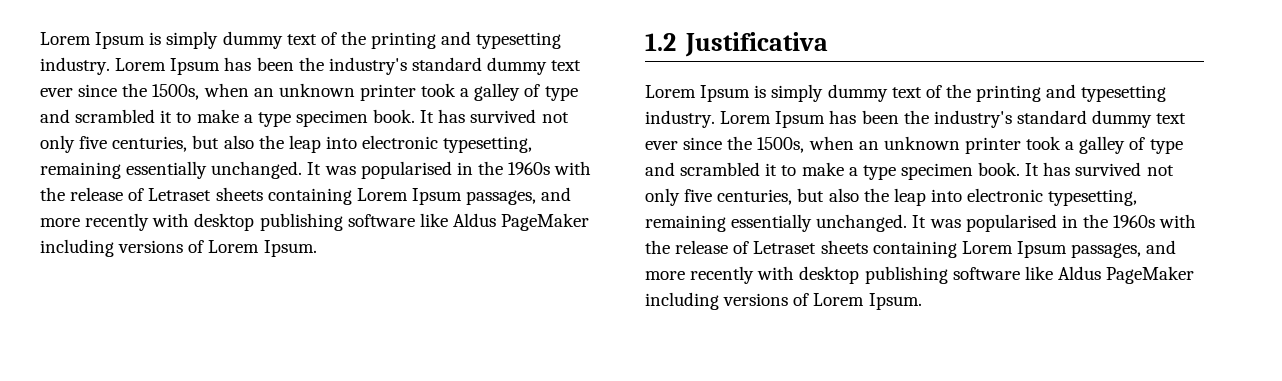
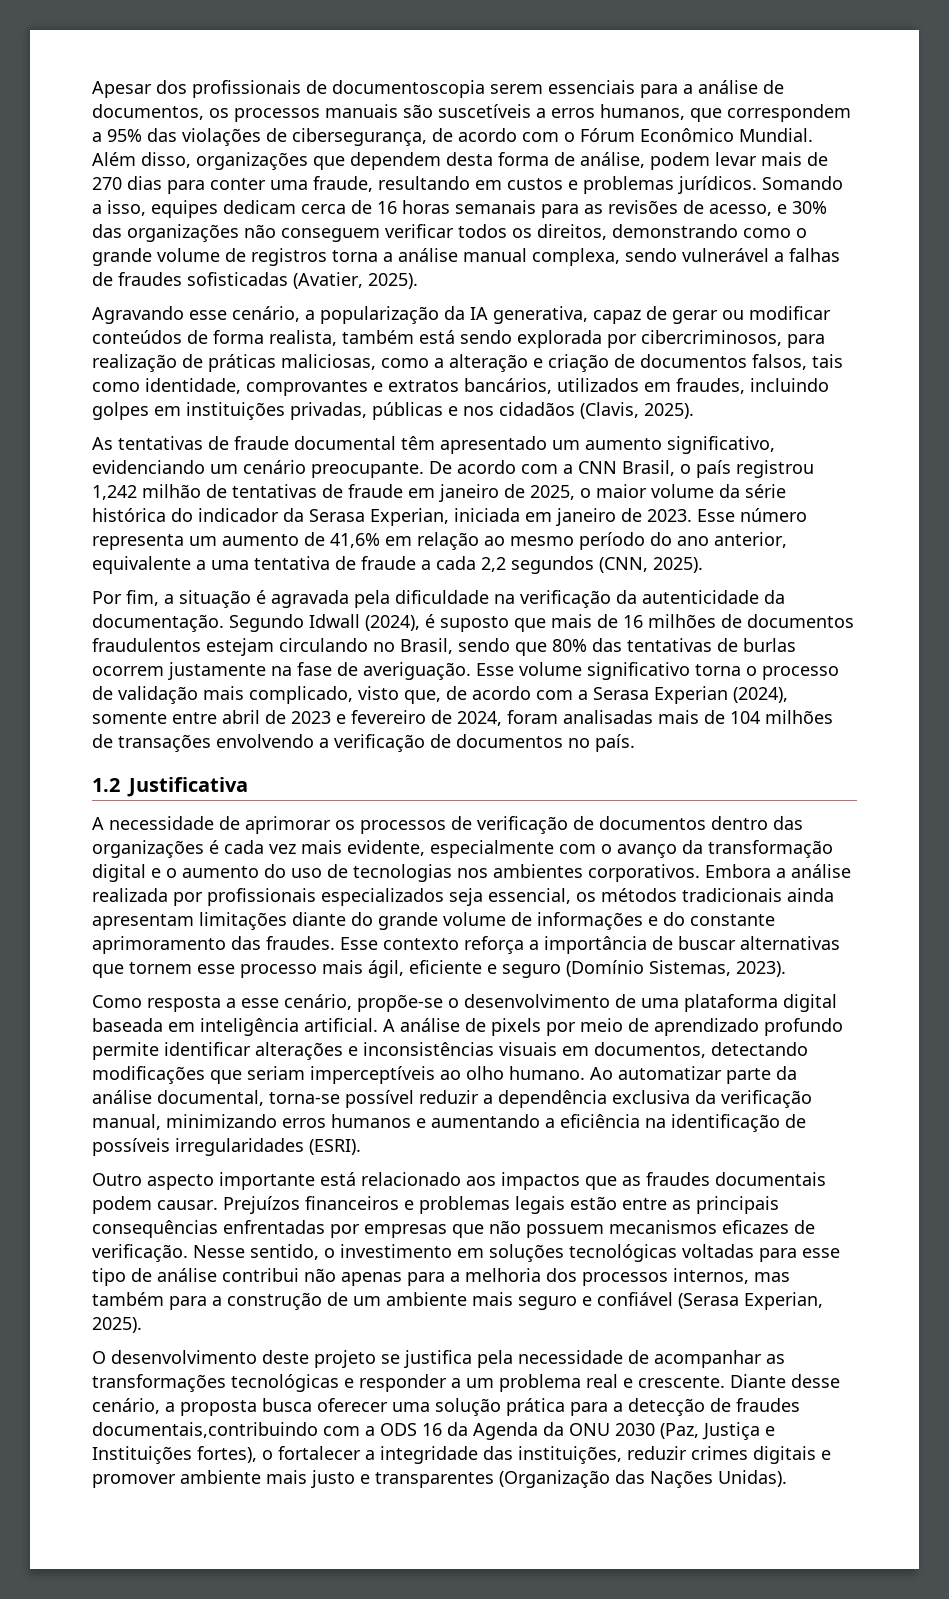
[40,31,562,49] [40,57,582,75] [40,83,578,101] [40,109,569,127] [40,135,533,153] [40,161,592,179] [40,187,572,205] [40,213,590,231] [40,239,317,257] [645,32,828,57] [645,84,1167,102] [645,110,1187,128] [645,136,1183,154] [645,162,1174,180] [645,188,1138,206] [645,214,1197,232] [645,240,1177,258] [645,266,1195,284] [645,292,922,310] Lorem Ipsum is simply dummy text of the printing and typesetting industry. Lorem Ipsum has been the industry's standard dummy text ever since the 1500s, when an unknown printer took a galley of type and scrambled it to make a type specimen book. It has survived not only five centuries, but also the leap into electronic typesetting, remaining essentially unchanged. It was popularised in the 1960s with the release of Letraset sheets containing Lorem Ipsum passages, and more recently with desktop publishing software like Aldus PageMaker including versions of Lorem Ipsum. // 1.2 Justificativa // Lorem Ipsum is simply dummy text of the printing and typesetting industry. Lorem Ipsum has been the industry's standard dummy text ever since the 1500s, when an unknown printer took a galley of type and scrambled it to make a type specimen book. It has survived not only five centuries, but also the leap into electronic typesetting, remaining essentially unchanged. It was popularised in the 1960s with the release of Letraset sheets containing Lorem Ipsum passages, and more recently with desktop publishing software like Aldus PageMaker including versions of Lorem Ipsum. -> [92,80,784,98] [92,104,851,122] [92,128,813,146] [92,152,828,170] [92,176,843,194] [92,200,827,218] [92,224,807,242] [92,248,840,266] [92,272,418,289] [92,306,831,324] [92,330,825,348] [92,354,843,372] [92,378,829,396] [92,402,694,420] [92,436,775,454] [92,460,814,478] [92,484,786,502] [92,508,807,526] [92,532,787,550] [92,556,703,574] [92,590,785,608] [92,614,854,632] [92,638,796,656] [92,662,839,680] [92,686,788,704] [92,710,833,726] [92,734,635,752] [92,777,248,797] [92,816,803,834] [92,840,833,858] [92,864,851,882] [92,888,834,906] [92,912,775,930] [92,936,840,954] [92,960,786,978] [92,994,837,1012] [92,1018,843,1036] [92,1042,808,1060] [92,1066,797,1084] [92,1090,812,1108] [92,1114,806,1132] [92,1138,361,1156] [92,1172,826,1190] [92,1196,779,1214] [92,1220,815,1238] [92,1244,840,1262] [92,1268,790,1286] [92,1292,823,1310] [92,1317,142,1333] [92,1350,785,1368] [92,1374,840,1392] [92,1398,800,1416] [92,1422,775,1440] [92,1446,831,1464] [92,1470,787,1488] Apesar dos profissionais de documentoscopia serem essenciais para a análise de documentos, os processos manuais são suscetíveis a erros humanos, que correspondem a 95% das violações de cibersegurança, de acordo com o Fórum Econômico Mundial. Além disso, organizações que dependem desta forma de análise, podem levar mais de 270 dias para conter uma fraude, resultando em custos e problemas jurídicos. Somando a isso, equipes dedicam cerca de 16 horas semanais para as revisões de acesso, e 30% das organizações não conseguem verificar todos os direitos, demonstrando como o grande volume de registros torna a análise manual complexa, sendo vulnerável a falhas de fraudes sofisticadas (Avatier, 2025). // Agravando esse cenário, a popularização da IA generativa, capaz de gerar ou modificar conteúdos de forma realista, também está sendo explorada por cibercriminosos, para realização de práticas maliciosas, como a alteração e criação de documentos falsos, tais como identidade, comprovantes e extratos bancários, utilizados em fraudes, incluindo golpes em instituições privadas, públicas e nos cidadãos (Clavis, 2025). // As tentativas de fraude documental têm apresentado um aumento significativo, evidenciando um cenário preocupante. De acordo com a CNN Brasil, o país registrou 1,242 milhão de tentativas de fraude em janeiro de 2025, o maior volume da série histórica do indicador da Serasa Experian, iniciada em janeiro de 2023. Esse número representa um aumento de 41,6% em relação ao mesmo período do ano anterior, equivalente a uma tentativa de fraude a cada 2,2 segundos (CNN, 2025). // Por fim, a situação é agravada pela dificuldade na verificação da autenticidade da documentação. Segundo Idwall (2024), é suposto que mais de 16 milhões de documentos fraudulentos estejam circulando no Brasil, sendo que 80% das tentativas de burlas ocorrem justamente na fase de averiguação. Esse volume significativo torna o processo de validação mais complicado, visto que, de acordo com a Serasa Experian (2024), somente entre abril de 2023 e fevereiro de 2024, foram analisadas mais de 104 milhões de transações envolvendo a verificação de documentos no país. // 1.2 Justificativa // A necessidade de aprimorar os processos de verificação de documentos dentro das organizações é cada vez mais evidente, especialmente com o avanço da transformação digital e o aumento do uso de tecnologias nos ambientes corporativos. Embora a análise realizada por profissionais especializados seja essencial, os métodos tradicionais ainda apresentam limitações diante do grande volume de informações e do constante aprimoramento das fraudes. Esse contexto reforça a importância de buscar alternativas que tornem esse processo mais ágil, eficiente e seguro (Domínio Sistemas, 2023). // Como resposta a esse cenário, propõe-se o desenvolvimento de uma plataforma digital baseada em inteligência artificial. A análise de pixels por meio de aprendizado profundo permite identificar alterações e inconsistências visuais em documentos, detectando modificações que seriam imperceptíveis ao olho humano. Ao automatizar parte da análise documental, torna-se possível reduzir a dependência exclusiva da verificação manual, minimizando erros humanos e aumentando a eficiência na identificação de possíveis irregularidades (ESRI). // Outro aspecto importante está relacionado aos impactos que as fraudes documentais podem causar. Prejuízos financeiros e problemas legais estão entre as principais consequências enfrentadas por empresas que não possuem mecanismos eficazes de verificação. Nesse sentido, o investimento em soluções tecnológicas voltadas para esse tipo de análise contribui não apenas para a melhoria dos processos internos, mas também para a construção de um ambiente mais seguro e confiável (Serasa Experian, 2025). // O desenvolvimento deste projeto se justifica pela necessidade de acompanhar as transformações tecnológicas e responder a um problema real e crescente. Diante desse cenário, a proposta busca oferecer uma solução prática para a detecção de fraudes documentais,contribuindo com a ODS 16 da Agenda da ONU 2030 (Paz, Justiça e Instituições fortes), o fortalecer a integridade das instituições, reduzir crimes digitais e promover ambiente mais justo e transparentes (Organização das Nações Unidas).

